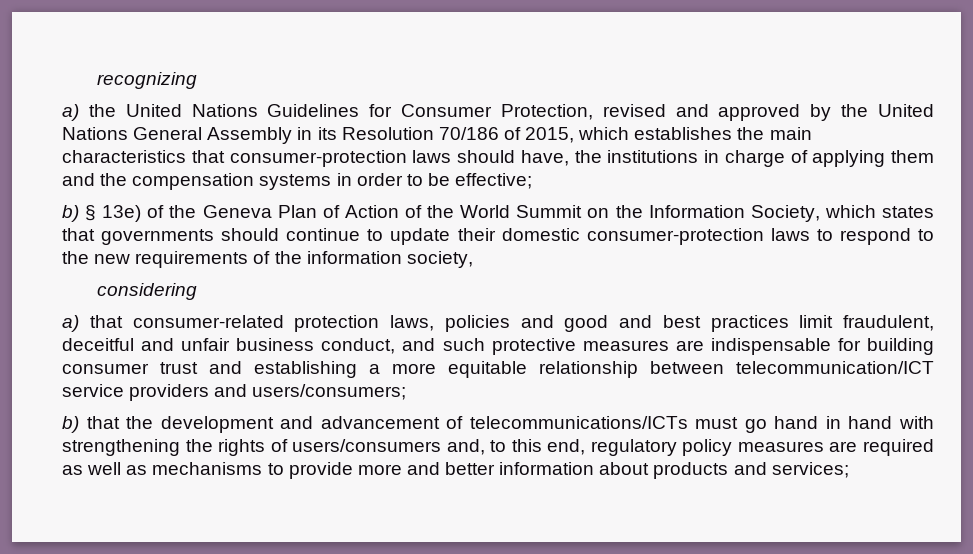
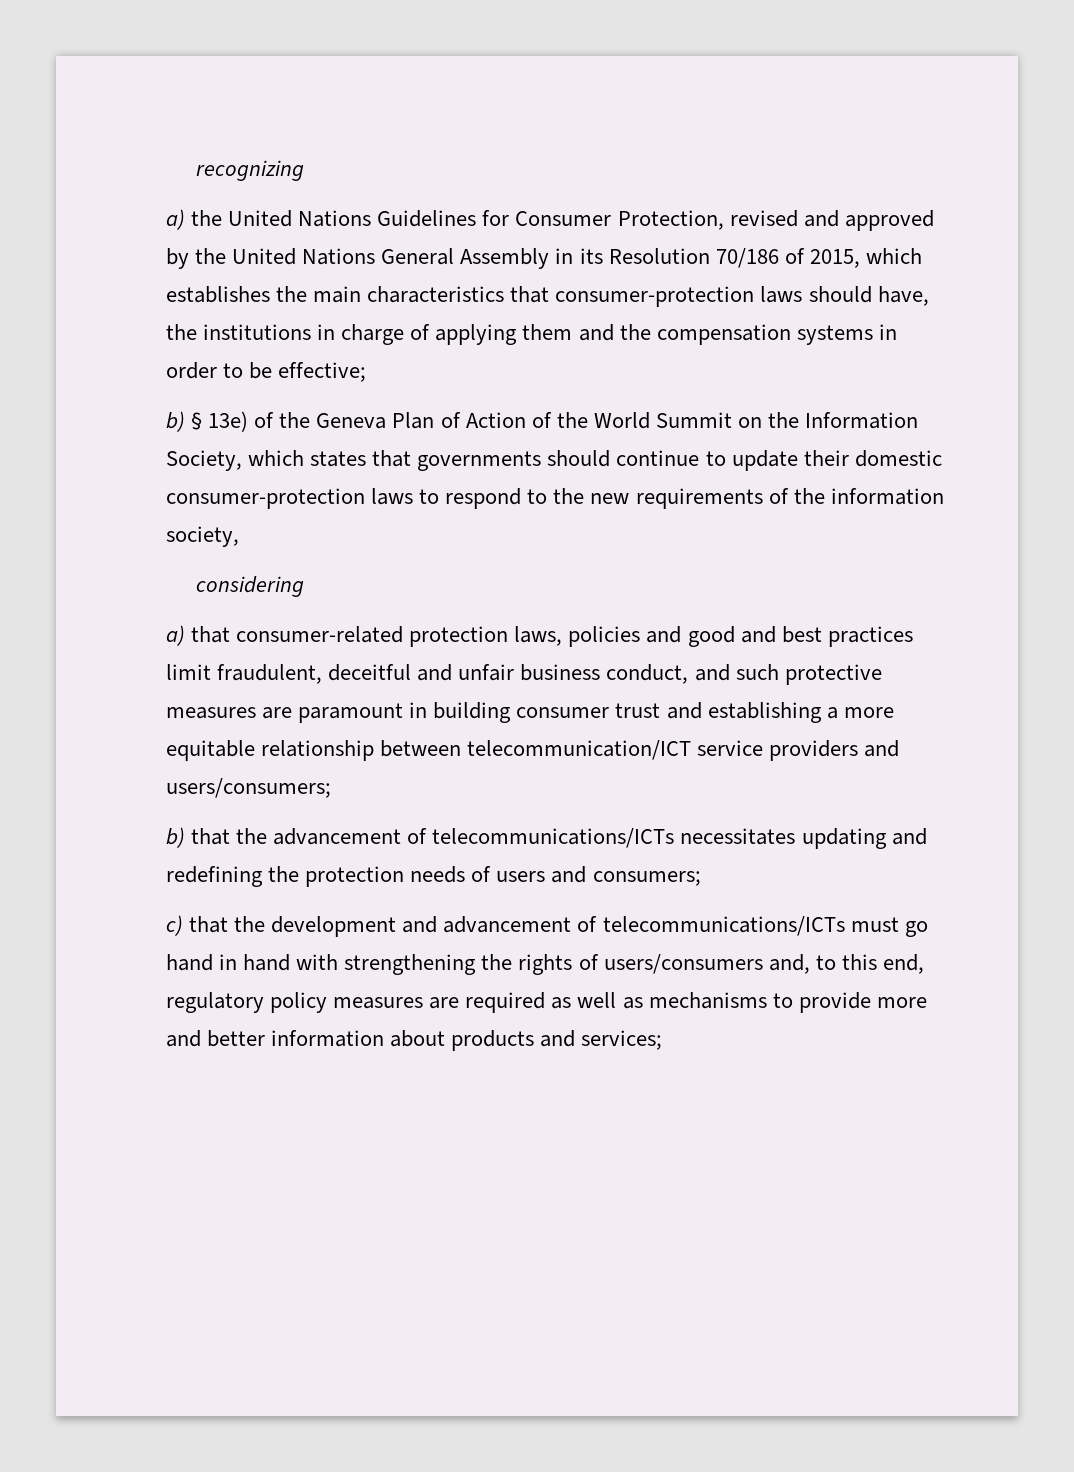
[710,338,861,355] indispensable for -> [298,702,428,723] paramount in
(154, 422) none -> [273,828,927,849] [166,866,701,887] [166,915,266,936] advancement of telecommunications/ICTs necessitates updating and redefining the protection needs of users and consumers; // c) that the

